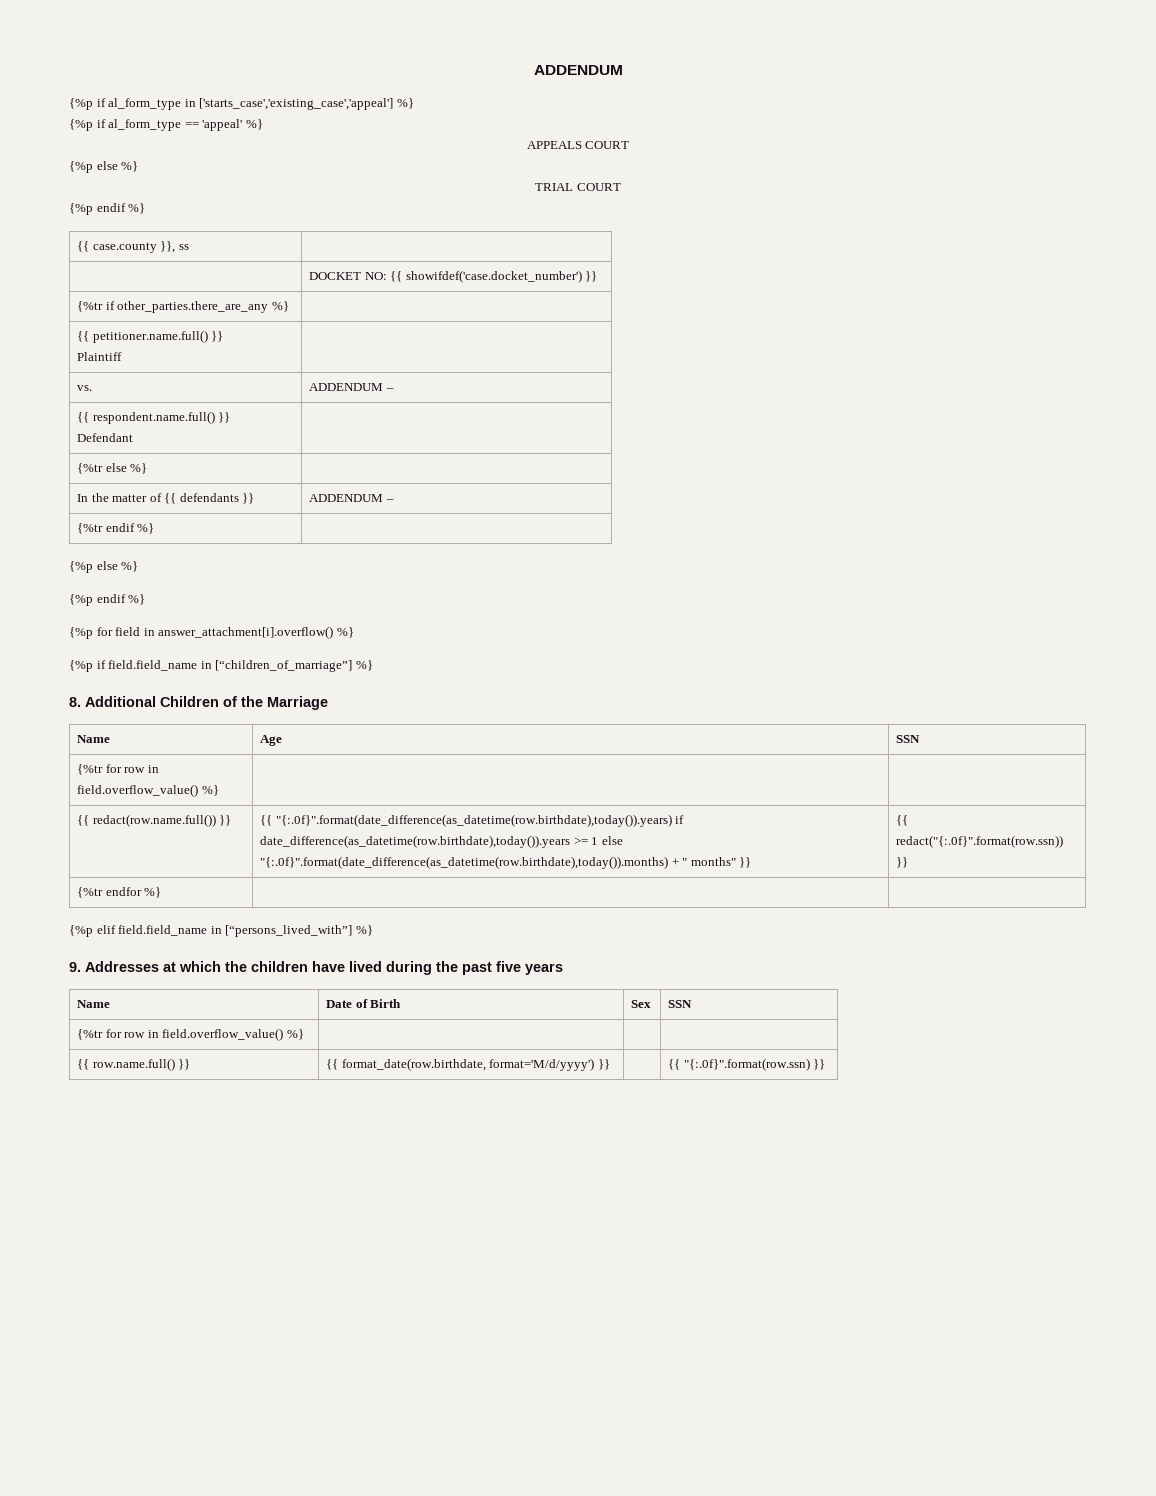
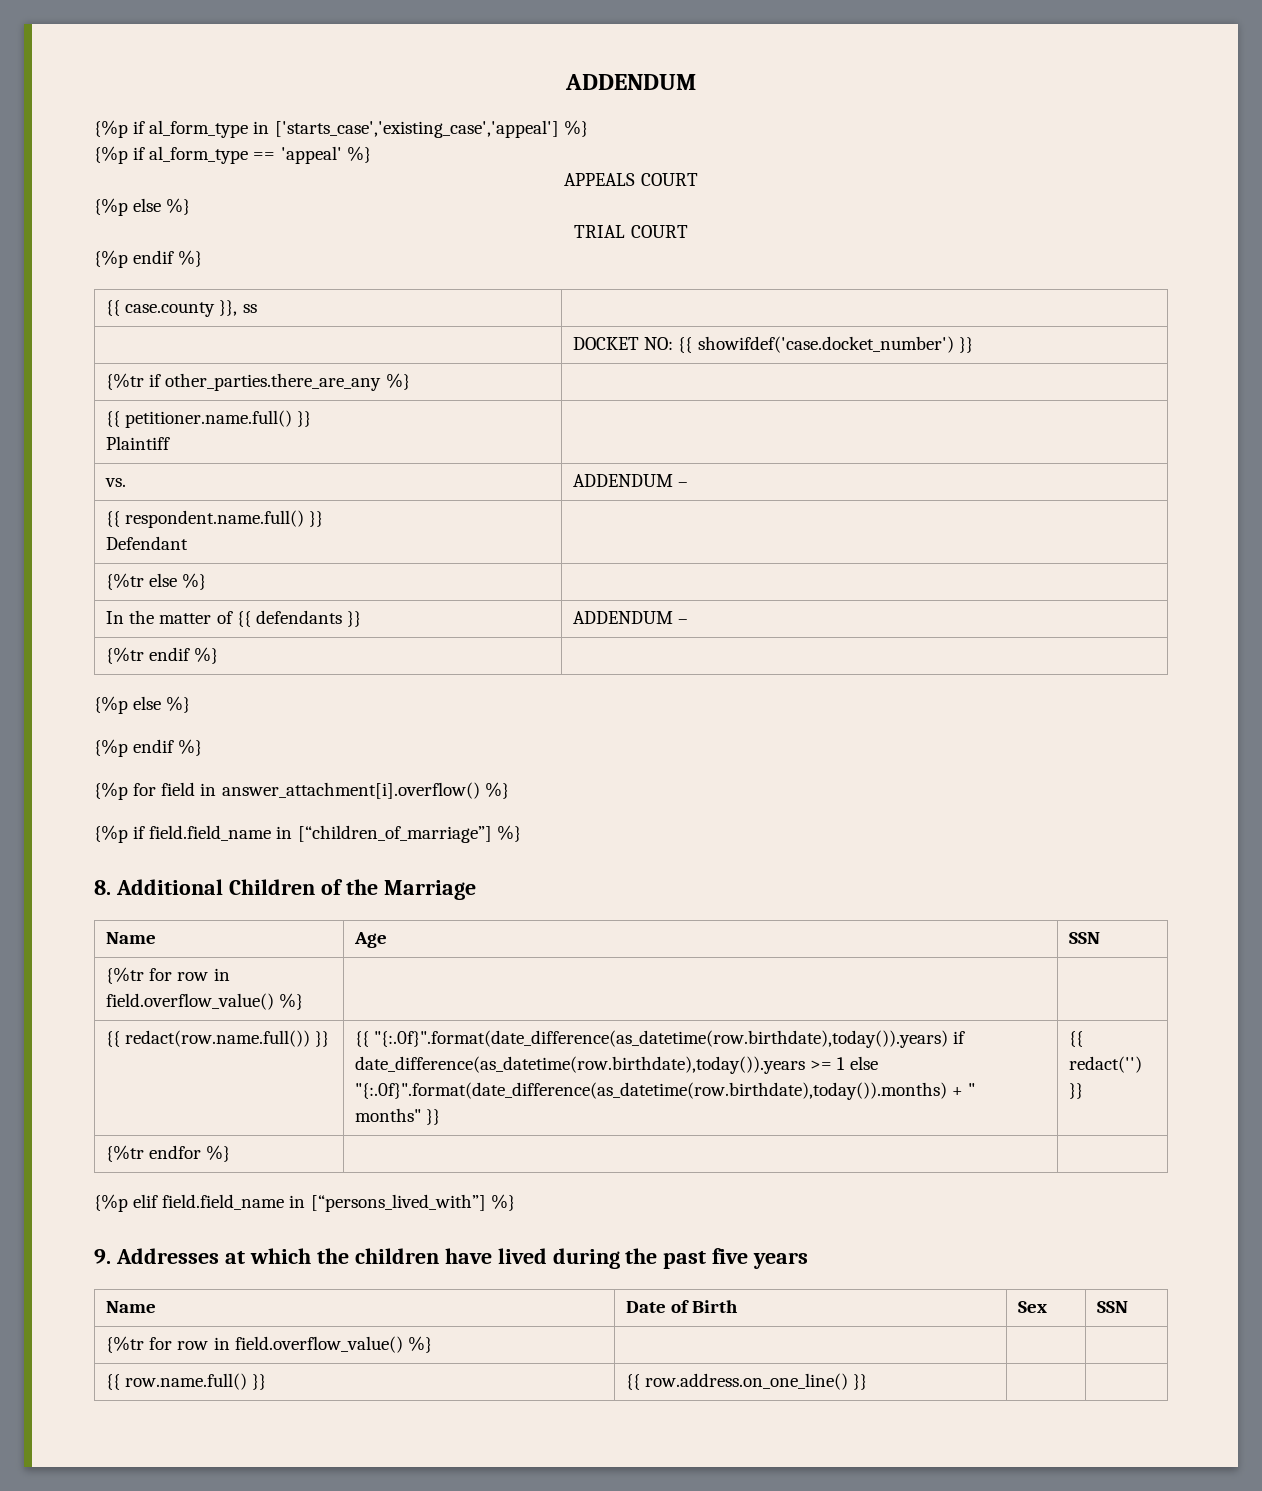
[896,835,1064,848] redact("{:.0f}".format(row.ssn)) -> [1069,1056,1143,1073] redact('')
[341,1058,595,1071] format_date(row.birthdate, format='M/d/yyyy') -> [645,1373,849,1390] row.address.on_one_line()
[668,1058,826,1071] {{ "{:.0f}".format(row.ssn) }} -> (868, 1382) none

